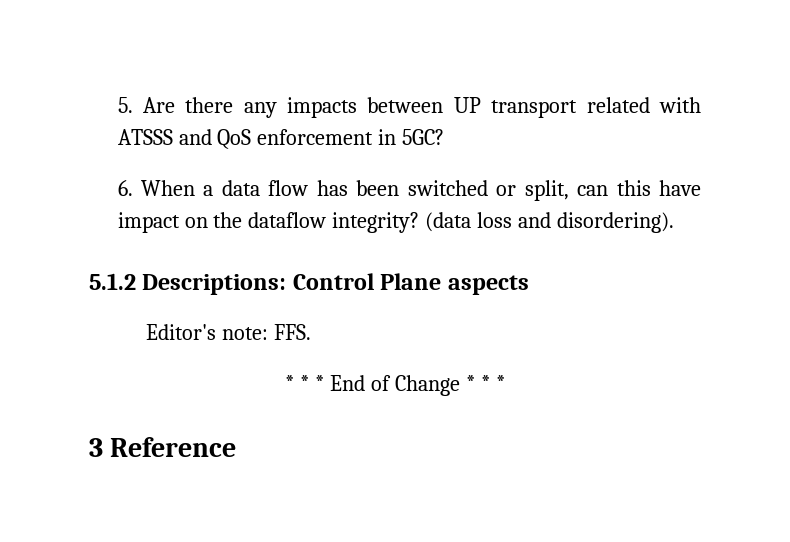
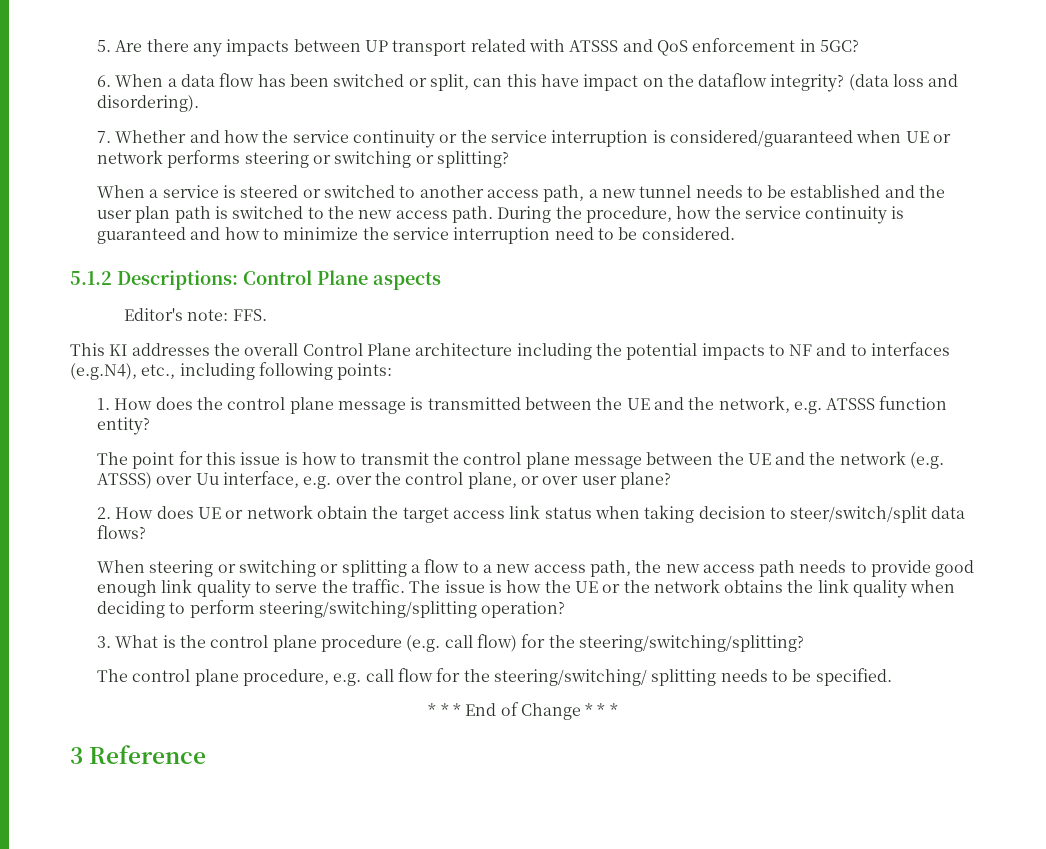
(675, 222) none -> [97,130,951,148] [97,150,509,168] [97,185,946,202] [97,206,905,224] [97,227,735,244] // 7. Whether and how the service continuity or the service interruption is considered/guaranteed when UE or network performs steering or switching or splitting? // When a service is steered or switched to another access path, a new tunnel needs to be established and the user plan path is switched to the new access path. During the procedure, how the service continuity is guaranteed and how to minimize the service interruption need to be considered.
(312, 332) none -> [70,342,951,360] [70,362,393,380] [97,396,948,414] [97,417,151,435] [97,451,945,469] [97,471,671,489] [97,505,966,523] [97,525,147,539] [97,559,975,577] [97,579,956,598] [97,600,566,618] [97,634,804,652] [97,668,892,686] // This KI addresses the overall Control Plane architecture including the potential impacts to NF and to interfaces (e.g.N4), etc., including following points: // 1. How does the control plane message is transmitted between the UE and the network, e.g. ATSSS function entity? // The point for this issue is how to transmit the control plane message between the UE and the network (e.g. ATSSS) over Uu interface, e.g. over the control plane, or over user plane? // 2. How does UE or network obtain the target access link status when taking decision to steer/switch/split data flows? // When steering or switching or splitting a flow to a new access path, the new access path needs to provide good enough link quality to serve the traffic. The issue is how the UE or the network obtains the link quality when deciding to perform steering/switching/splitting operation? // 3. What is the control plane procedure (e.g. call flow) for the steering/switching/splitting? // The control plane procedure, e.g. call flow for the steering/switching/ splitting needs to be specified.

